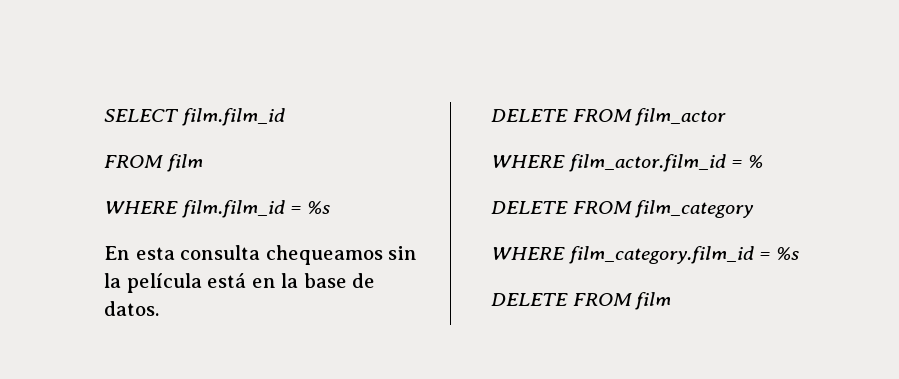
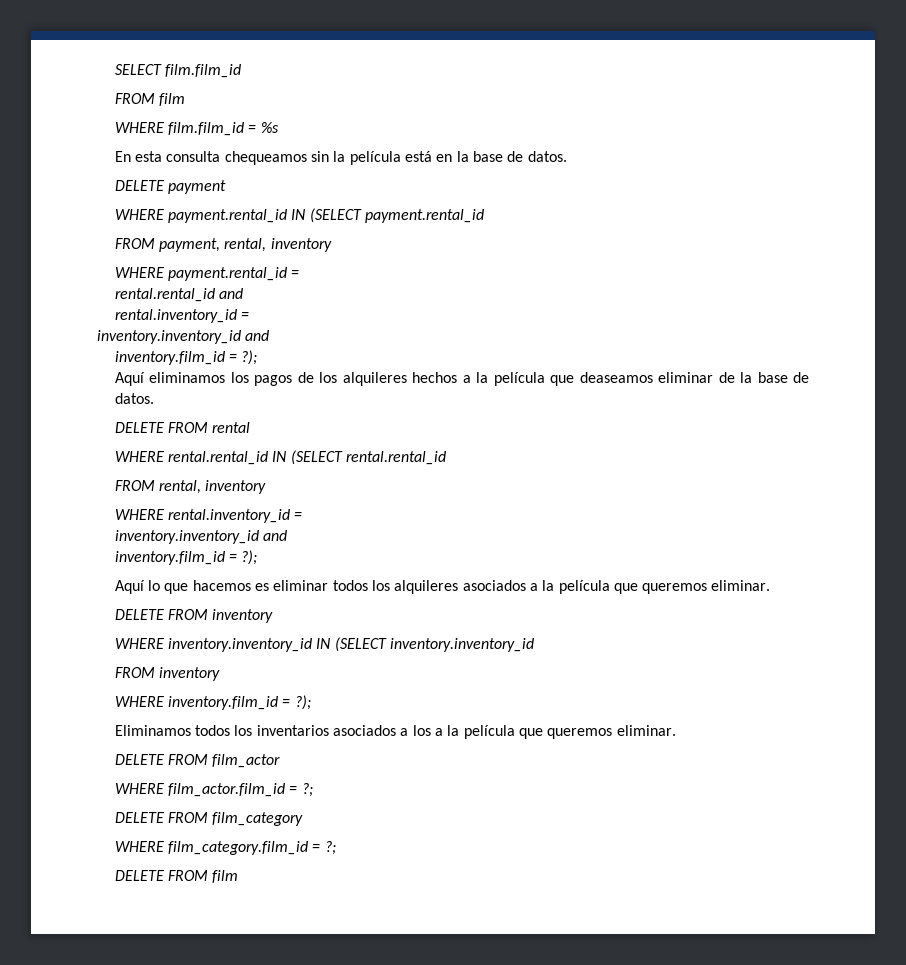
(160, 308) none -> [114,180,226,194] [114,208,484,223] [114,238,332,252] [114,267,300,281] [114,288,243,302] [114,309,249,323] [97,330,270,344] [114,350,258,365] [114,372,809,386] [114,393,154,404] [114,422,251,433] [114,450,446,465] [114,480,267,494] [114,509,303,523] [114,530,287,544] [114,550,258,565] [114,580,771,594] [114,609,274,623] [114,637,534,652] [114,667,220,681] [114,695,311,710] [114,725,676,739] // DELETE payment // WHERE payment.rental_id IN (SELECT payment.rental_id // FROM payment, rental, inventory // WHERE payment.rental_id = // rental.rental_id and // rental.inventory_id = // inventory.inventory_id and // inventory.film_id = ?); // Aquí eliminamos los pagos de los alquileres hechos a la película que deaseamos eliminar de la base de datos. // DELETE FROM rental // WHERE rental.rental_id IN (SELECT rental.rental_id // FROM rental, inventory // WHERE rental.inventory_id = // inventory.inventory_id and // inventory.film_id = ?); // Aquí lo que hacemos es eliminar todos los alquileres asociados a la película que queremos eliminar. // DELETE FROM inventory // WHERE inventory.inventory_id IN (SELECT inventory.inventory_id // FROM inventory // WHERE inventory.film_id = ?); // Eliminamos todos los inventarios asociados a los a la película que queremos eliminar.
[747,155,763,168] % -> [301,783,313,797] ?;
[775,247,799,260] %s -> [324,841,336,855] ?;

